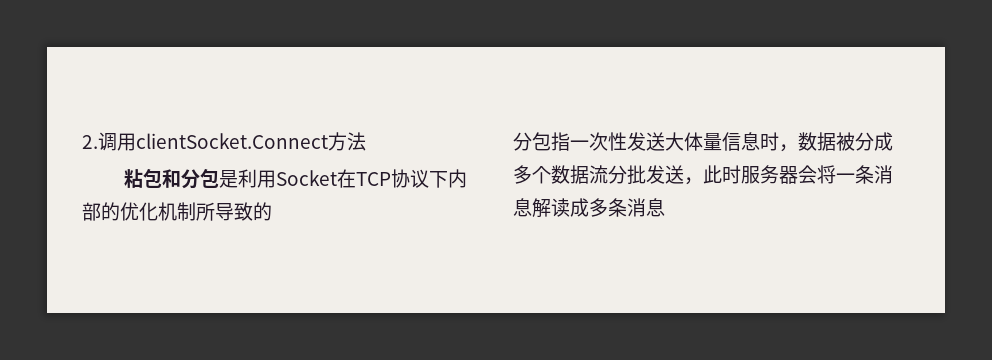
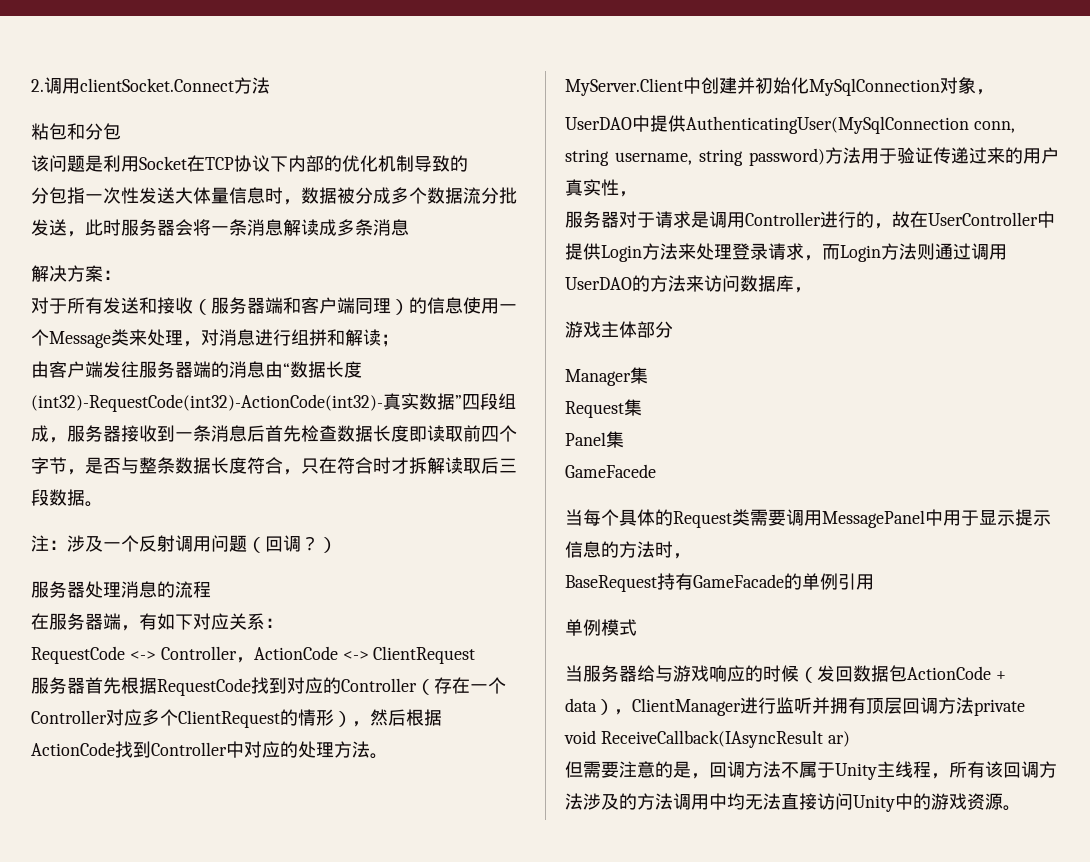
(220, 178) none -> [31,155,85,172] // 该问题
[196,202,215,221] 所 -> (414, 163) none
(665, 207) none -> [31,265,121,282] [31,297,517,315] [31,329,399,348] [31,361,362,378] [31,393,516,412] [31,425,517,443] [31,457,517,475] [31,489,103,507] [31,535,337,553] [31,581,211,598] [31,613,283,631] [31,646,476,664] [31,677,506,696] [31,709,442,728] [31,741,388,759] [565,77,994,96] [565,115,1015,134] [565,147,1059,166] [565,179,637,197] [565,211,1055,229] [565,243,1007,262] [565,275,812,293] [565,321,673,338] [565,367,648,386] [565,399,642,418] [565,431,624,448] [565,464,656,478] [565,509,1051,528] [565,541,691,559] [565,573,874,592] [565,619,637,636] [565,665,1006,683] [565,697,1025,716] [564,730,850,748] [565,761,1057,780] [565,793,1021,812] // 解决方案： // 对于所有发送和接收（服务器端和客户端同理）的信息使用一个Message类来处理，对消息进行组拼和解读； // 由客户端发往服务器端的消息由“数据长度(int32)-RequestCode(int32)-ActionCode(int32)-真实数据”四段组成，服务器接收到一条消息后首先检查数据长度即读取前四个字节，是否与整条数据长度符合，只在符合时才拆解读取后三段数据。 // 注：涉及一个反射调用问题（回调？） // 服务器处理消息的流程 // 在服务器端，有如下对应关系： // RequestCode <-> Controller，ActionCode <-> ClientRequest // 服务器首先根据RequestCode找到对应的Controller（存在一个Controller对应多个ClientRequest的情形），然后根据ActionCode找到Controller中对应的处理方法。 // MyServer.Client中创建并初始化MySqlConnection对象， // UserDAO中提供AuthenticatingUser(MySqlConnection conn, string username, string password)方法用于验证传递过来的用户真实性， // 服务器对于请求是调用Controller进行的，故在UserController中提供Login方法来处理登录请求，而Login方法则通过调用UserDAO的方法来访问数据库， // 游戏主体部分 // Manager集 // Request集 // Panel集 // GameFacede // 当每个具体的Request类需要调用MessagePanel中用于显示提示信息的方法时， // BaseRequest持有GameFacade的单例引用 // 单例模式 // 当服务器给与游戏响应的时候（发回数据包ActionCode + data），ClientManager进行监听并拥有顶层回调方法private void ReceiveCallback(IAsyncResult ar) // 但需要注意的是，回调方法不属于Unity主线程，所有该回调方法涉及的方法调用中均无法直接访问Unity中的游戏资源。

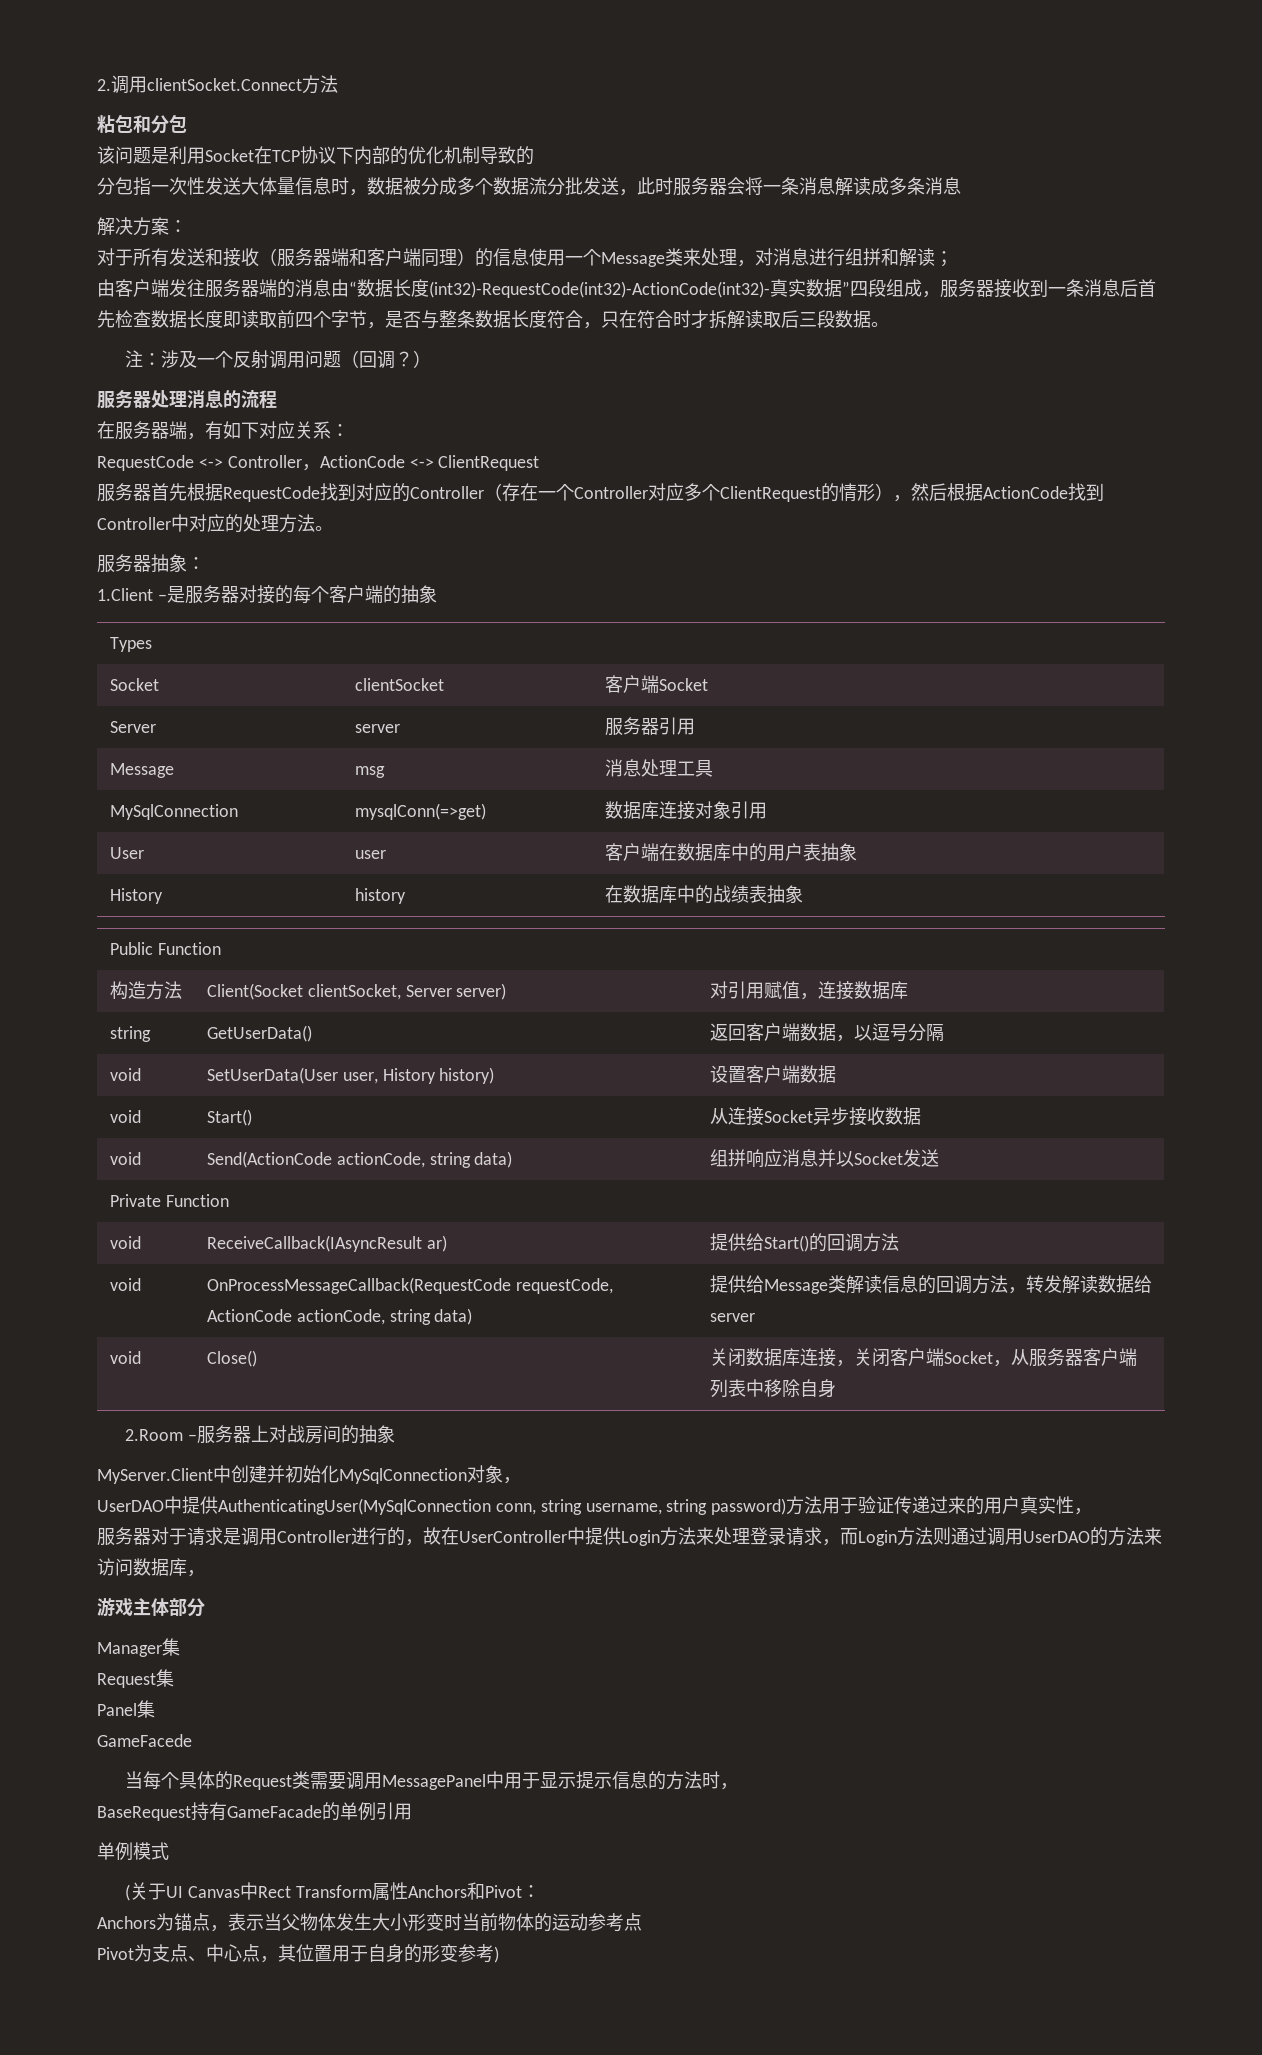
(388, 756) none -> [97,554,205,573] [97,585,437,604] [109,637,152,652] [109,678,159,691] [354,678,444,691] [604,675,708,693] [109,721,156,733] [354,724,400,733] [604,717,695,736] [109,763,174,778] [354,766,385,778] [604,759,713,777] [109,804,238,820] [354,803,486,820] [604,801,767,820] [109,847,144,859] [354,850,386,859] [604,843,857,862] [109,888,163,904] [354,888,406,904] [604,885,803,904] [109,942,221,955] [109,981,182,1000] [206,983,507,1000] [709,981,908,1000] [109,1026,151,1042] [206,1025,312,1042] [709,1023,944,1042] [109,1068,141,1081] [206,1067,495,1084] [709,1065,836,1083] [109,1110,141,1123] [206,1109,252,1126] [709,1107,921,1126] [109,1152,141,1165] [206,1151,513,1168] [709,1149,939,1168] [109,1194,229,1207] [109,1236,141,1249] [206,1235,447,1252] [709,1233,899,1252] [109,1278,141,1291] [206,1277,613,1294] [206,1308,473,1325] [709,1275,1152,1294] [709,1313,755,1322] [109,1351,141,1364] [206,1350,257,1367] [709,1348,1137,1367] [709,1379,836,1398] [125,1425,396,1444] // 服务器抽象： // 1.Client –是服务器对接的每个客户端的抽象 // Types // Socket | clientSocket | 客户端Socket // Server | server | 服务器引用 // Message | msg | 消息处理工具 // MySqlConnection | mysqlConn(=>get) | 数据库连接对象引用 // User | user | 客户端在数据库中的用户表抽象 // History | history | 在数据库中的战绩表抽象 // Public Function // 构造方法 | Client(Socket clientSocket, Server server) | 对引用赋值，连接数据库 // string | GetUserData() | 返回客户端数据，以逗号分隔 // void | SetUserData(User user, History history) | 设置客户端数据 // void | Start() | 从连接Socket异步接收数据 // void | Send(ActionCode actionCode, string data) | 组拼响应消息并以Socket发送 // Private Function // void | ReceiveCallback(IAsyncResult ar) | 提供给Start()的回调方法 // void | OnProcessMessageCallback(RequestCode requestCode, ActionCode actionCode, string data) | 提供给Message类解读信息的回调方法，转发解读数据给server // void | Close() | 关闭数据库连接，关闭客户端Socket，从服务器客户端列表中移除自身 // 2.Room –服务器上对战房间的抽象
[565,665,1006,683] [565,697,1025,716] [564,730,850,748] [565,761,1057,780] [565,793,1021,812] 当服务器给与游戏响应的时候（发回数据包ActionCode + data），ClientManager进行监听并拥有顶层回调方法private void ReceiveCallback(IAsyncResult ar) // 但需要注意的是，回调方法不属于Unity主线程，所有该回调方法涉及的方法调用中均无法直接访问Unity中的游戏资源。 -> [125,1882,541,1901] [97,1913,642,1932] [97,1944,499,1963] (关于UI Canvas中Rect Transform属性Anchors和Pivot： // Anchors为锚点，表示当父物体发生大小形变时当前物体的运动参考点 // Pivot为支点、中心点，其位置用于自身的形变参考)

